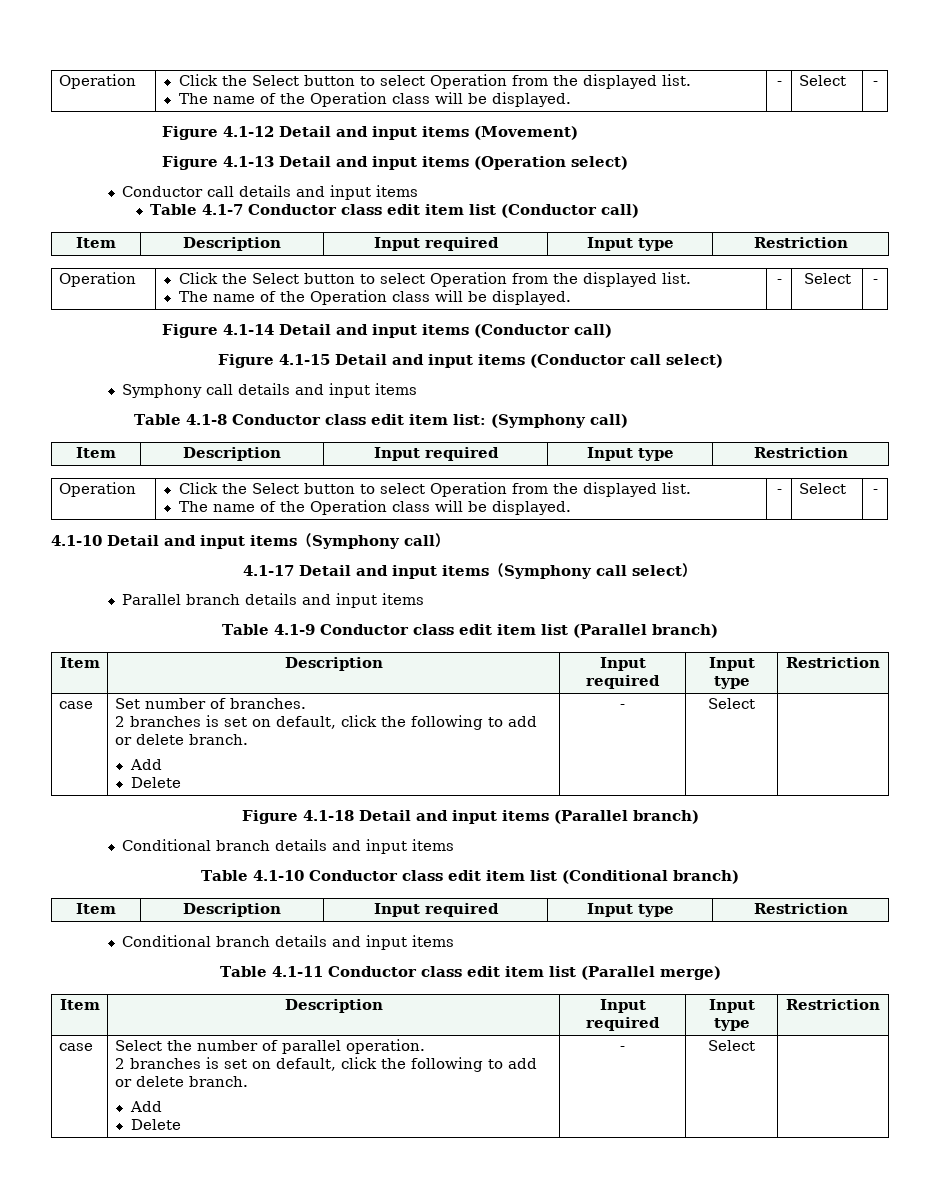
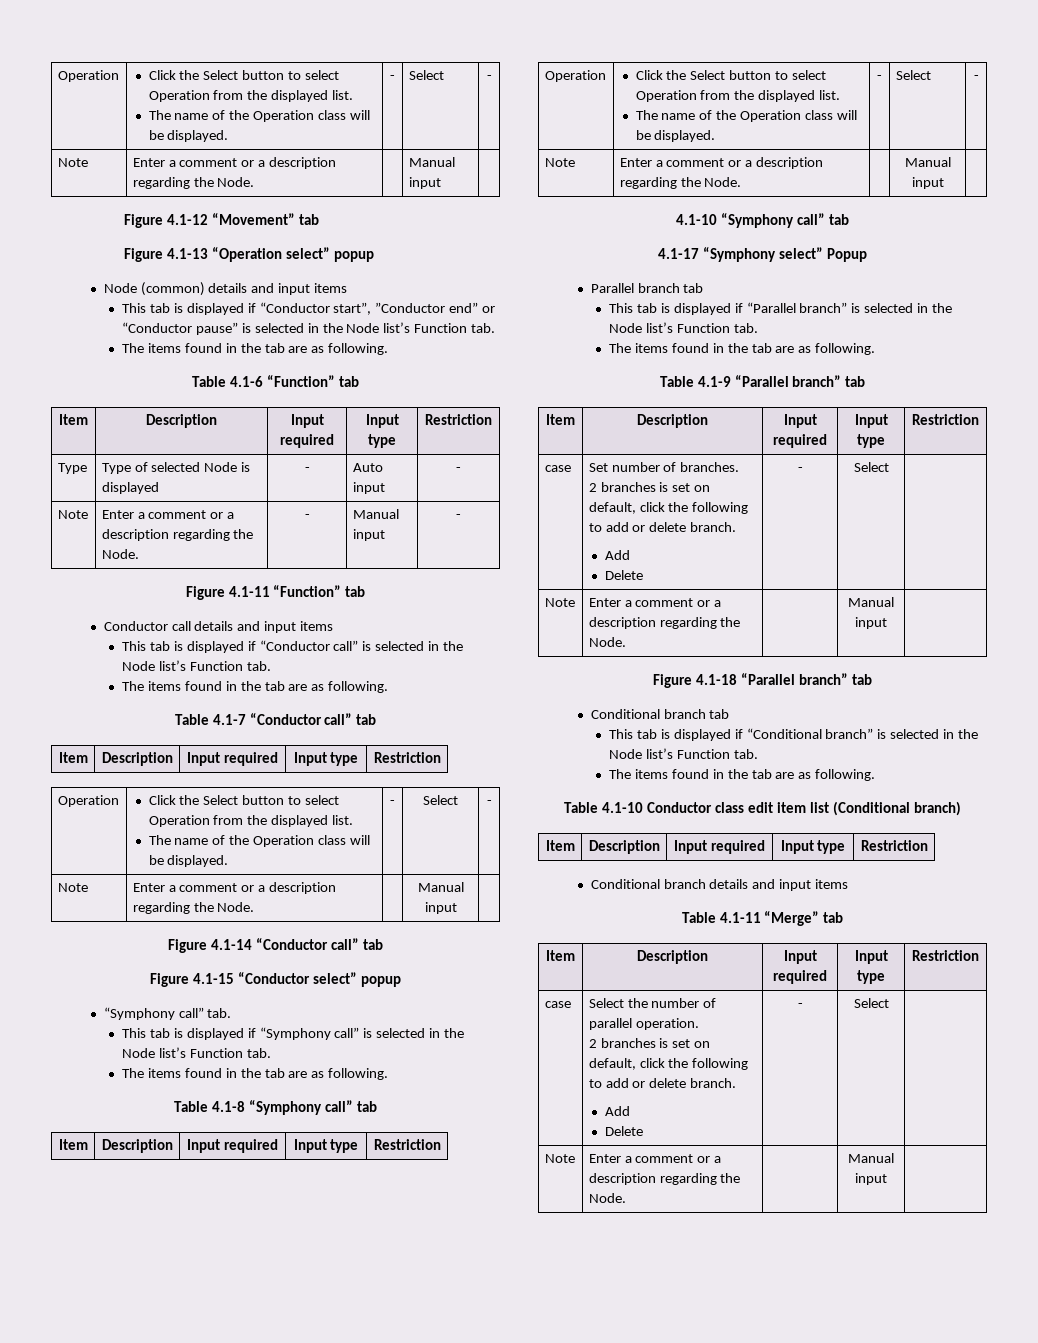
[161,126,578,140] [161,156,628,170] // Figure 4.1-12 Detail and input items (Movement) // Figure 4.1-13 Detail and input items (Operation select) -> [57,158,88,167] [132,157,337,169] [132,177,255,189] [408,157,455,167] [408,177,441,189] [124,213,320,228] [124,247,375,262] [103,282,348,296] [121,302,496,315] [121,322,496,335] [121,343,389,355] [192,375,359,387] [59,414,88,425] [146,414,217,428] [290,414,324,428] [280,434,334,448] [365,414,399,428] [368,434,396,448] [425,414,492,425] [57,463,87,474] [101,462,251,474] [101,482,159,494] [304,467,310,472] [352,463,383,472] [352,482,385,494] [456,467,461,472] [57,510,88,519] [101,510,235,519] [101,529,254,541] [101,549,139,559] [304,514,310,519] [352,509,399,519] [352,529,385,541] [456,514,461,519] [185,585,366,600] // Note | Enter a comment or a description regarding the Node. | | Manual input | // Figure 4.1-12 “Movement” tab // Figure 4.1-13 “Operation select” popup // Node (common) details and input items // This tab is displayed if “Conductor start”, ”Conductor end” or “Conductor pause” is selected in the Node list’s Function tab. // The items found in the tab are as following. // Table 4.1-6 “Function” tab // Item | Description | Input required | Input type | Restriction // Type | Type of selected Node is displayed | - | Auto input | - // Note | Enter a comment or a description regarding the Node. | - | Manual input | - // Figure 4.1-11 “Function” tab
[150,204,640,218] Table 4.1-7 Conductor class edit item list (Conductor call) -> [121,640,464,653] [121,660,271,671] [121,681,389,693] [174,713,377,725] This tab is displayed if “Conductor call” is selected in the Node list’s Function tab. // The items found in the tab are as following. // Table 4.1-7 “Conductor call” tab
[161,324,612,338] [217,354,723,368] [122,383,418,398] [134,414,629,428] // Figure 4.1-14 Detail and input items (Conductor call) // Figure 4.1-15 Detail and input items (Conductor call select) // Symphony call details and input items // Table 4.1-8 Conductor class edit item list: (Symphony call) -> [57,883,88,892] [132,882,337,894] [132,902,255,914] [417,882,464,892] [424,902,457,914] [168,938,383,953] [150,972,401,987] [103,1007,232,1020] [121,1027,465,1040] [121,1047,271,1058] [121,1068,389,1080] [174,1100,377,1115] // Note | Enter a comment or a description regarding the Node. | | Manual input | // Figure 4.1-14 “Conductor call” tab // Figure 4.1-15 “Conductor select” popup // “Symphony call” tab. // This tab is displayed if “Symphony call” is selected in the Node list’s Function tab. // The items found in the tab are as following. // Table 4.1-8 “Symphony call” tab
[51,533,450,549] [243,563,697,579] [122,593,425,608] [222,624,718,638] // 4.1-10 Detail and input items（Symphony call） // 4.1-17 Detail and input items（Symphony call select） // Parallel branch details and input items // Table 4.1-9 Conductor class edit item list (Parallel branch) -> [544,158,575,167] [619,157,824,169] [619,177,742,189] [904,157,951,167] [911,177,944,189] [676,213,849,228] [658,247,867,262] [590,283,704,293] [608,302,953,315] [608,322,758,333] [608,343,876,355] [659,375,866,387] // Note | Enter a comment or a description regarding the Node. | | Manual input | // 4.1-10 “Symphony call” tab // 4.1-17 “Symphony select” Popup // Parallel branch tab // This tab is displayed if “Parallel branch” is selected in the Node list’s Function tab. // The items found in the tab are as following. // Table 4.1-9 “Parallel branch” tab
[241,810,699,824] [122,839,455,854] // Figure 4.1-18 Detail and input items (Parallel branch) // Conditional branch details and input items -> [544,598,575,607] [588,598,722,607] [588,617,741,629] [588,637,626,647] [848,597,894,607] [855,617,887,629] [653,673,872,688] [590,709,730,719] [608,728,979,741] [608,748,758,759] [608,769,876,781] // Note | Enter a comment or a description regarding the Node. | | Manual input | // Figure 4.1-18 “Parallel branch” tab // Conditional branch tab // This tab is displayed if “Conditional branch” is selected in the Node list’s Function tab. // The items found in the tab are as following.
[327,966,721,980] Conductor class edit item list (Parallel merge) -> [764,911,844,926] “Merge” tab
(755, 1045) none -> [544,1154,575,1163] [588,1154,722,1163] [588,1173,741,1185] [588,1193,626,1203] [848,1153,894,1163] [855,1173,887,1185] // Note | Enter a comment or a description regarding the Node. | | Manual input |

